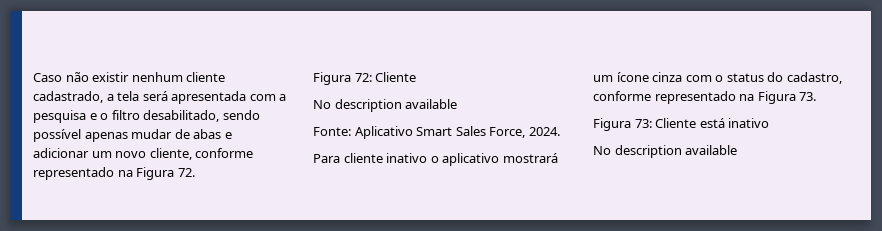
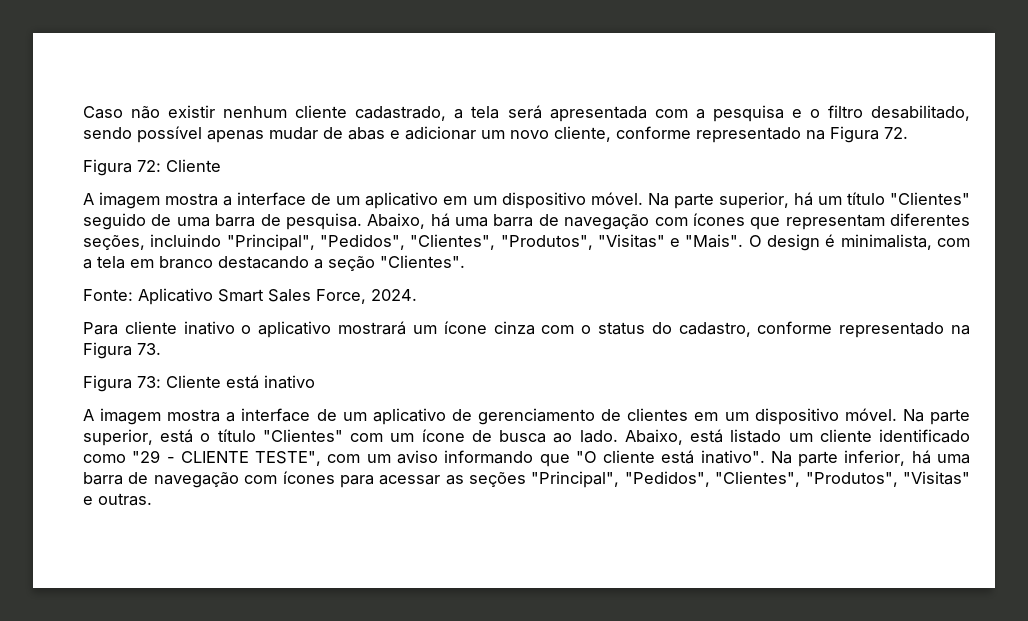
[313,99,458,112] No description available -> [83,192,970,209] [83,213,970,230] [83,234,970,251] [83,255,465,271] A imagem mostra a interface de um aplicativo em um dispositivo móvel. Na parte superior, há um título "Clientes" seguido de uma barra de pesquisa. Abaixo, há uma barra de navegação com ícones que representam diferentes seções, incluindo "Principal", "Pedidos", "Clientes", "Produtos", "Visitas" e "Mais". O design é minimalista, com a tela em branco destacando a seção "Clientes".
[593,145,738,158] No description available -> [83,408,971,425] [83,429,971,446] [83,450,971,467] [83,471,970,488] [83,493,152,506] A imagem mostra a interface de um aplicativo de gerenciamento de clientes em um dispositivo móvel. Na parte superior, está o título "Clientes" com um ícone de busca ao lado. Abaixo, está listado um cliente identificado como "29 - CLIENTE TESTE", com um aviso informando que "O cliente está inativo". Na parte inferior, há uma barra de navegação com ícones para acessar as seções "Principal", "Pedidos", "Clientes", "Produtos", "Visitas" e outras.

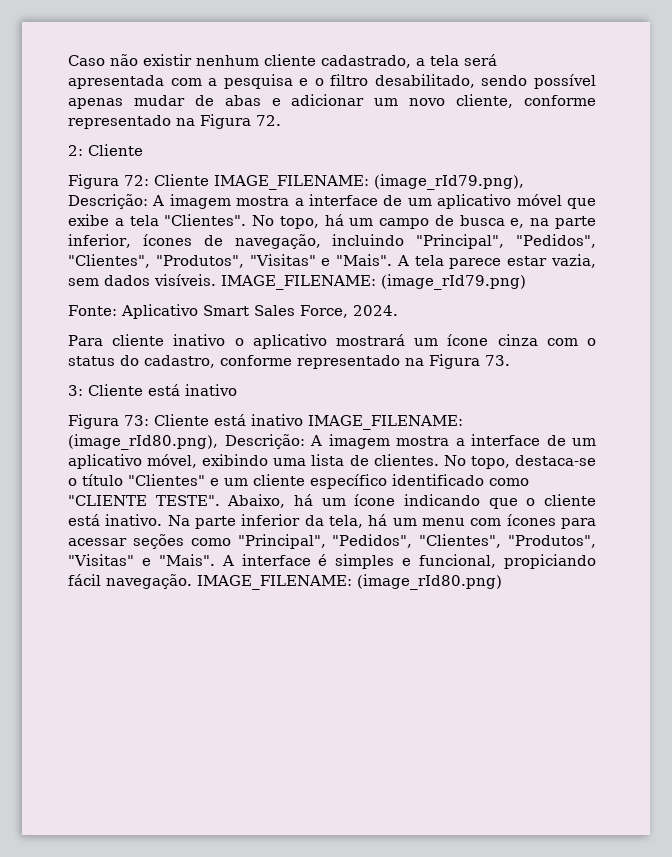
(908, 133) none -> [68,144,143,156] // 2: Cliente
[83,192,970,209] [83,213,970,230] [83,234,145,250] // A imagem mostra a interface de um aplicativo em um dispositivo móvel. Na parte superior, há um título "Clientes" seguido de uma barra de pesquisa. Abaixo, há uma barra de navegação com ícones que representam diferentes seções, -> [214,174,524,190] [68,194,596,209] [68,214,596,229] [68,234,321,249] IMAGE_FILENAME: (image_rId79.png), Descrição: A imagem mostra a interface de um aplicativo móvel que exibe a tela "Clientes". No topo, há um campo de busca e, na parte inferior, ícones de navegação,
[748,234,970,251] [83,255,465,271] O design é minimalista, com a tela em branco destacando a seção "Clientes". -> [396,254,596,269] [68,274,526,290] A tela parece estar vazia, sem dados visíveis. IMAGE_FILENAME: (image_rId79.png)
(161, 349) none -> [68,384,237,396] // 3: Cliente está inativo
[83,408,971,425] [83,429,971,446] [83,450,597,467] // A imagem mostra a interface de um aplicativo de gerenciamento de clientes em um dispositivo móvel. Na parte superior, está o título "Clientes" com um ícone de busca ao lado. Abaixo, está listado um cliente identificado como "29 - CLIENTE TESTE", com um aviso informando que "O -> [308,415,463,430] [68,434,596,450] [68,454,596,469] [68,474,529,489] [68,494,536,509] IMAGE_FILENAME: (image_rId80.png), Descrição: A imagem mostra a interface de um aplicativo móvel, exibindo uma lista de clientes. No topo, destaca-se o título "Clientes" e um cliente específico identificado como "CLIENTE TESTE". Abaixo, há um ícone indicando que o
[700,450,971,467] [83,471,239,488] inativo". Na parte inferior, há uma barra de navegação -> [105,514,465,529] inativo. Na parte inferior da tela, há um menu
[445,471,970,488] [83,493,152,506] as seções "Principal", "Pedidos", "Clientes", "Produtos", "Visitas" e outras. -> [132,534,596,549] [68,554,597,569] [68,574,502,590] seções como "Principal", "Pedidos", "Clientes", "Produtos", "Visitas" e "Mais". A interface é simples e funcional, propiciando fácil navegação. IMAGE_FILENAME: (image_rId80.png)

